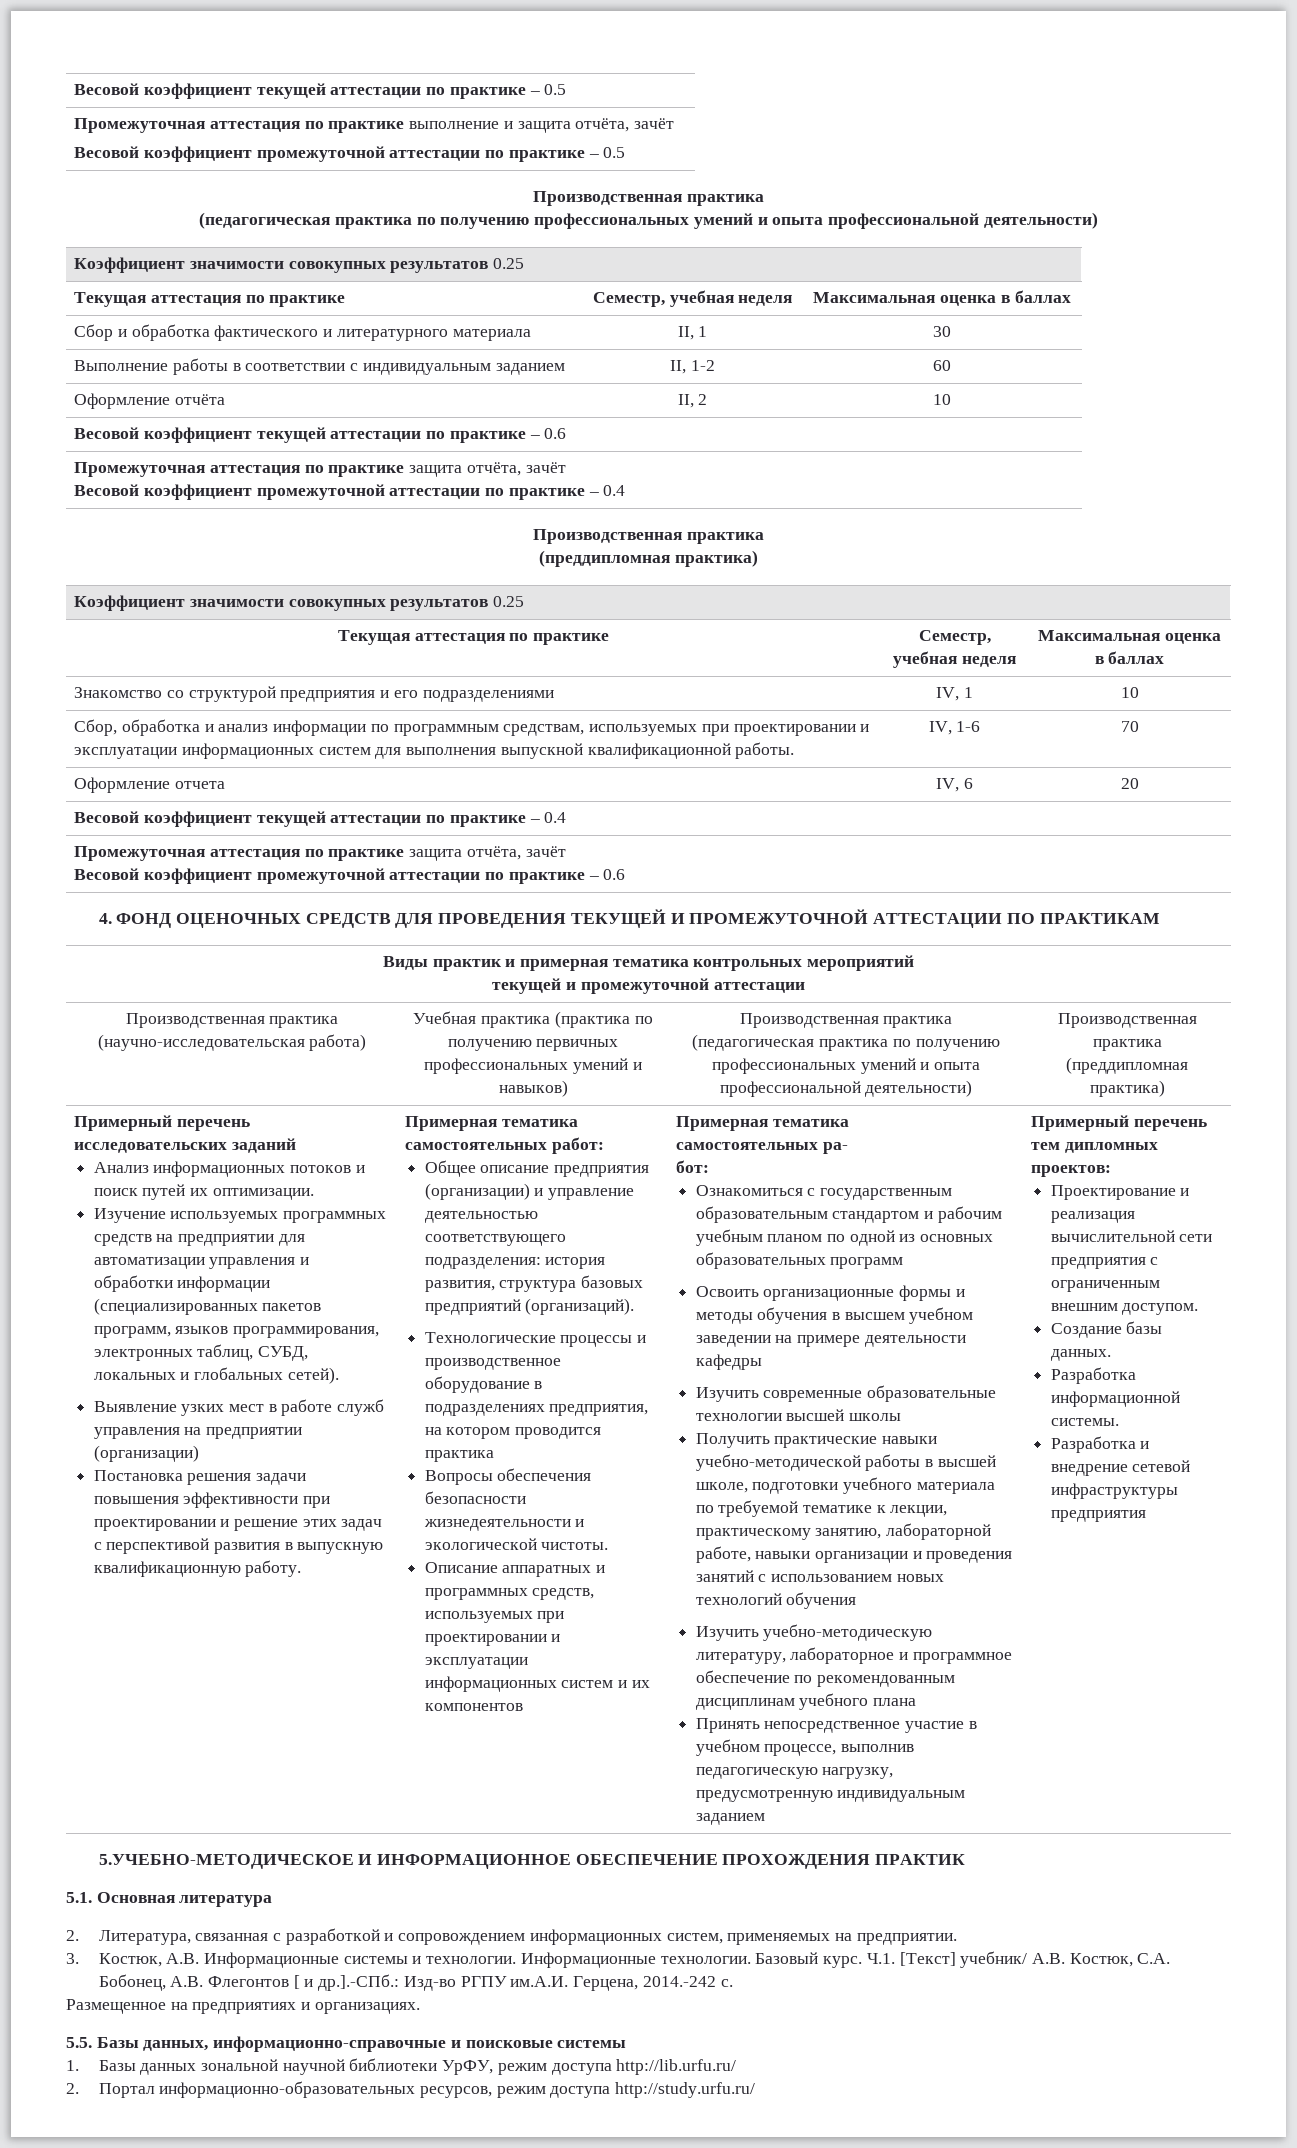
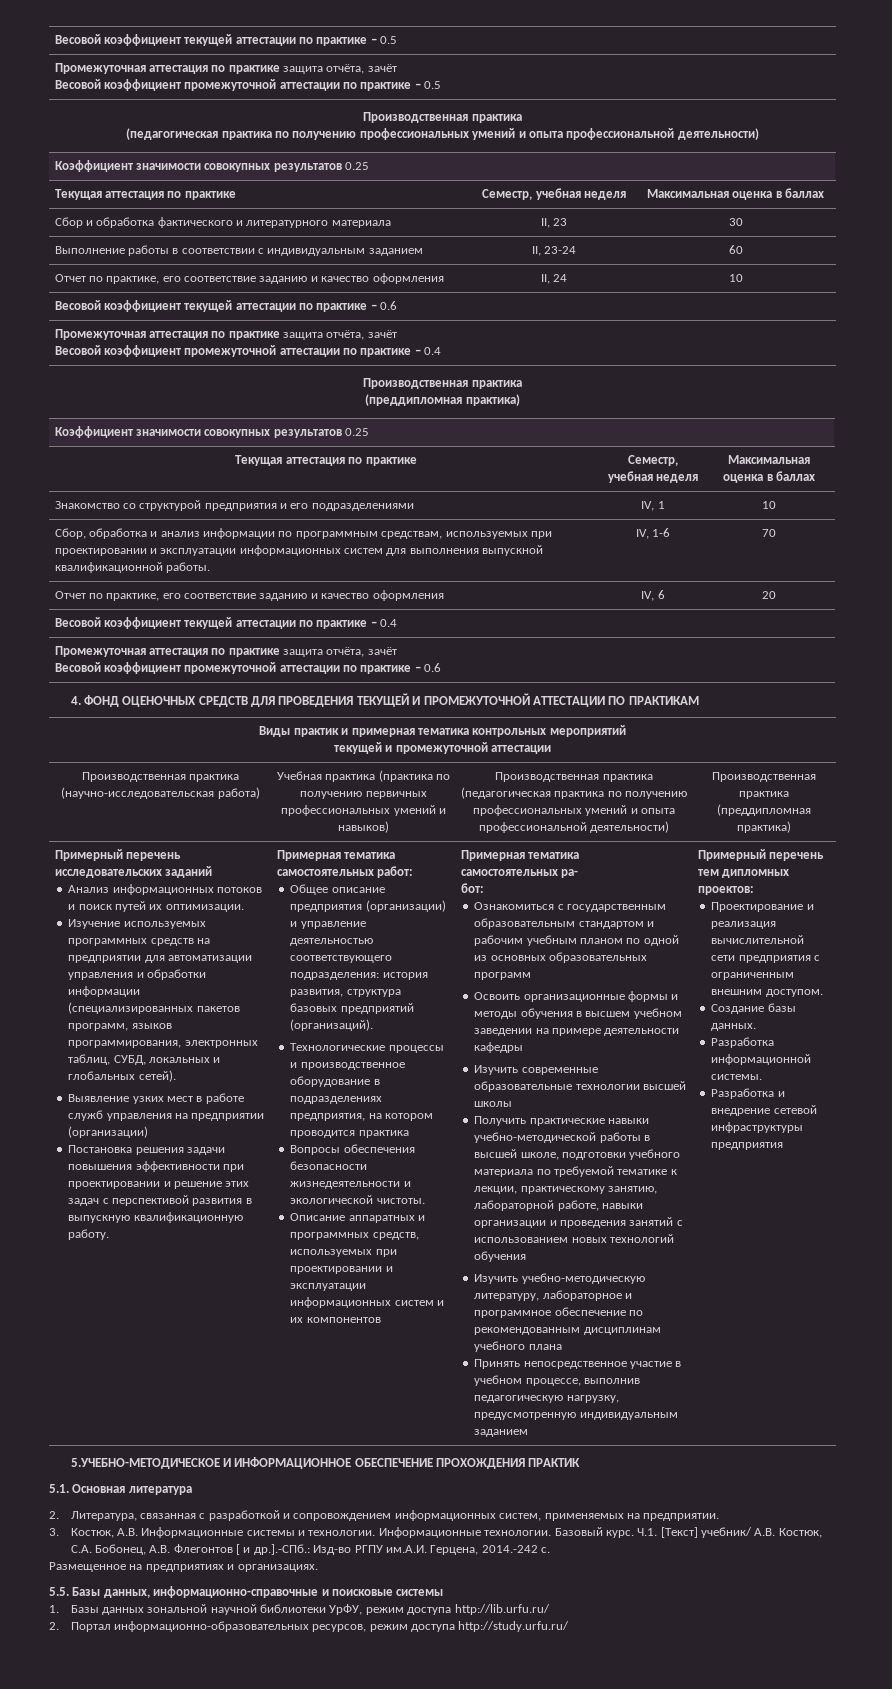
[409,121,513,129] выполнение и -> (280, 69) none
[698,326,708,337] 1 -> [553,218,568,226] 23
[690,360,715,371] 1-2 -> [544,246,577,254] 23-24
[74,393,226,409] [677,394,708,408] Оформление отчёта | II, 2 -> [54,273,444,284] [540,274,568,284] Отчет по практике, его соответствие заданию и качество оформления | II, 24
[74,777,226,793] Оформление отчета -> [54,590,444,601] Отчет по практике, его соответствие заданию и качество оформления

